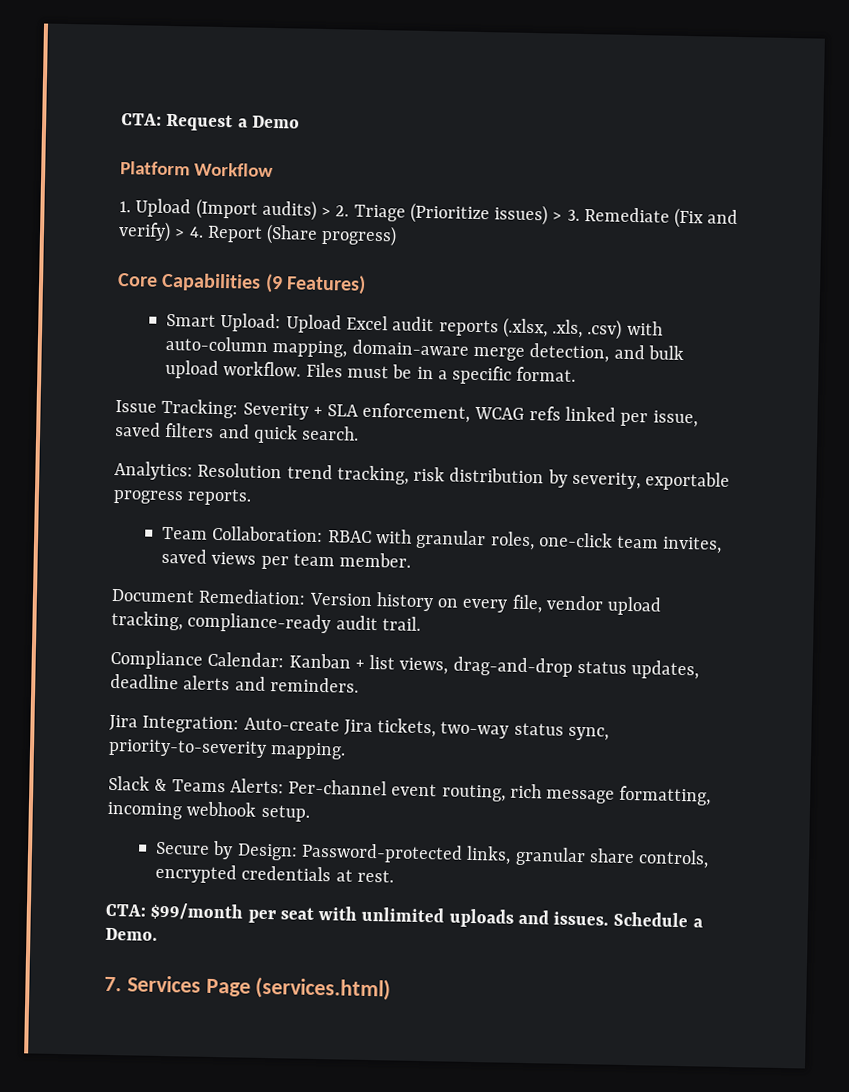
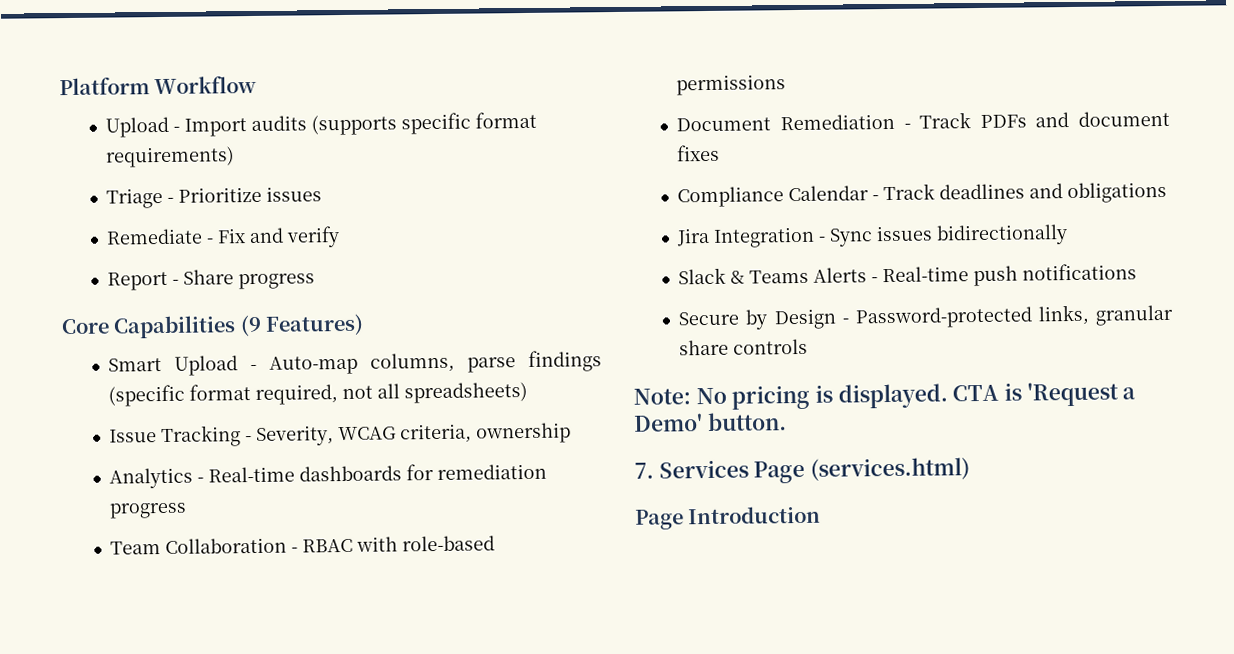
[121,113,300,132] [120,161,274,177] [119,198,739,229] [118,221,398,247] CTA: Request a Demo // Platform Workflow // 1. Upload (Import audits) > 2. Triage (Prioritize issues) > 3. Remediate (Fix and verify) > 4. Report (Share progress) -> [59,75,258,96] [105,111,538,138] [105,146,236,168] [106,186,323,209] [106,226,341,248] [107,269,316,291] Platform Workflow // Upload - Import audits (supports specific format requirements) // Triage - Prioritize issues // Remediate - Fix and verify // Report - Share progress
[220,313,663,340] [165,335,684,363] [165,359,577,385] [115,398,698,428] [115,421,360,444] [114,460,731,491] [113,488,253,506] Upload: Upload Excel audit reports (.xlsx, .xls, .csv) with auto-column mapping, domain-aware merge detection, and bulk upload workflow. Files must be in a specific format. // Issue Tracking: Severity + SLA enforcement, WCAG refs linked per issue, saved filters and quick search. // Analytics: Resolution trend tracking, risk distribution by severity, exportable progress reports. -> [174,350,603,376] [108,381,529,407] [109,422,572,448] [109,463,548,489] [109,502,188,519] Upload - Auto-map columns, parse findings (specific format required, not all spreadsheets) // Issue Tracking - Severity, WCAG criteria, ownership // Analytics - Real-time dashboards for remediation progress
[212,525,723,554] [161,548,412,570] [111,588,663,616] [111,610,421,634] [110,649,700,680] [110,673,359,693] [109,714,609,741] [108,738,347,760] [108,775,712,806] [107,801,310,822] Collaboration: RBAC with granular roles, one-click team invites, saved views per team member. // Document Remediation: Version history on every file, vendor upload tracking, compliance-ready audit trail. // Compliance Calendar: Kanban + list views, drag-and-drop status updates, deadline alerts and reminders. // Jira Integration: Auto-create Jira tickets, two-way status sync, priority-to-severity mapping. // Slack & Teams Alerts: Per-channel event routing, rich message formatting, incoming webhook setup. -> [165,535,496,554] [676,74,787,96] [676,110,1170,132] [677,144,721,162] [677,181,1168,208] [676,224,1069,248] [678,263,1138,287] Collaboration - RBAC with role-based permissions // Document Remediation - Track PDFs and document fixes // Compliance Calendar - Track deadlines and obligations // Jira Integration - Sync issues bidirectionally // Slack & Teams Alerts - Real-time push notifications
[236,843,298,861] Design: -> [773,308,849,330] Design -
[638,849,710,869] [155,863,395,884] [105,902,703,928] [105,927,158,941] controls, encrypted credentials at rest. // CTA: $99/month per seat with unlimited uploads and issues. Schedule a Demo. -> [733,338,809,355] [633,381,1137,410] [633,412,787,432] controls // Note: No pricing is displayed. CTA is 'Request a Demo' button.
(392, 988) none -> [635,505,822,530] // Page Introduction

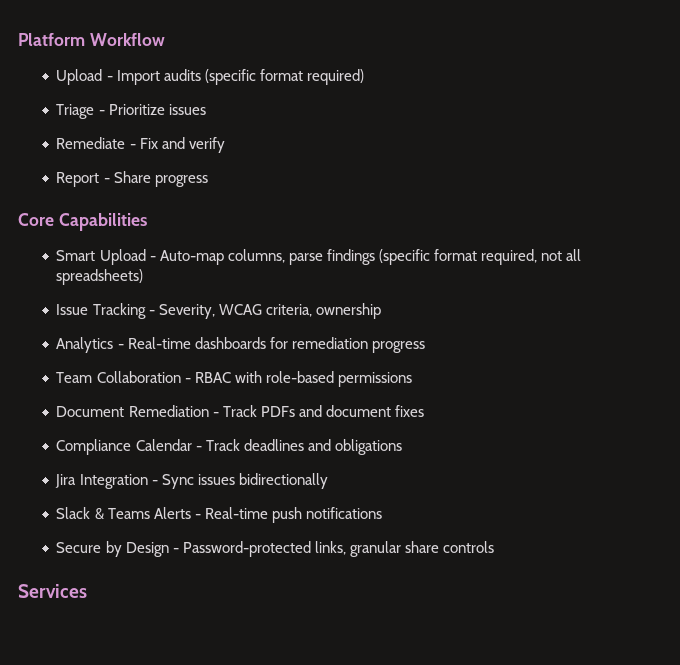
[311,111,538,136] [105,146,236,168] (supports specific format requirements) -> [204,69,364,85] (specific format required)
[239,313,365,337] (9 Features) -> (147, 222) none
[633,381,1137,410] [633,412,787,432] [634,457,971,484] [635,505,822,530] Note: No pricing is displayed. CTA is 'Request a Demo' button. // 7. Services Page (services.html) // Page Introduction -> [18,584,87,598] Services

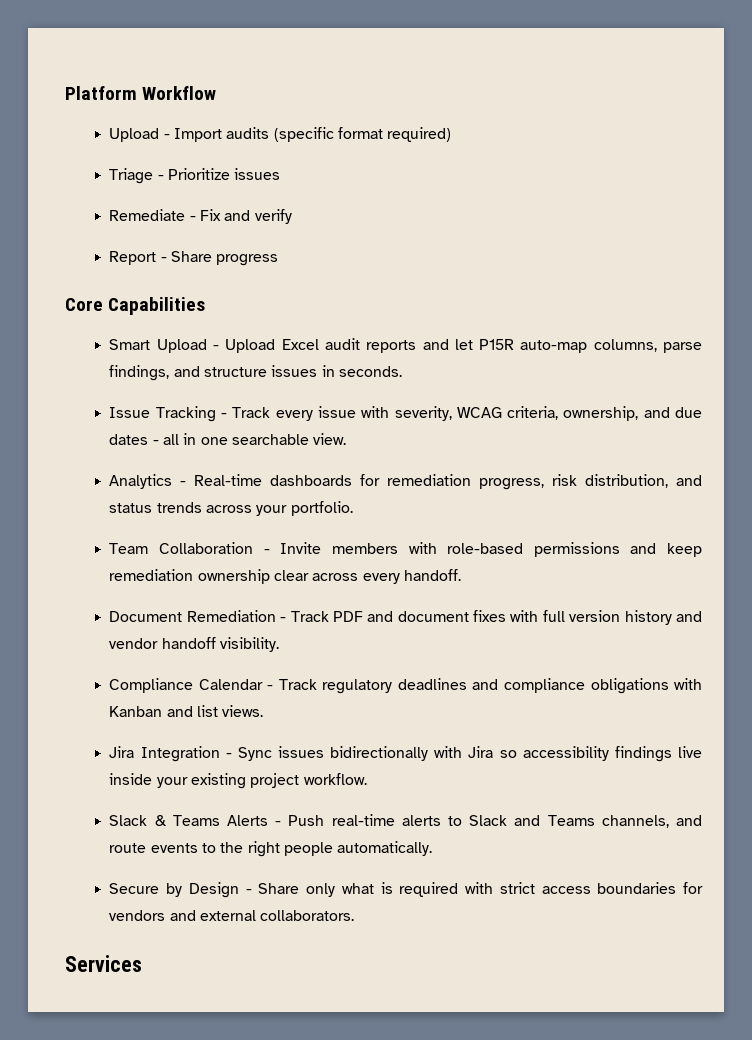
[159,249,582,265] [56,269,144,285] [56,303,381,319] Auto-map columns, parse findings (specific format required, not all spreadsheets) // Issue Tracking - Severity, WCAG criteria, ownership -> [225,338,702,353] [109,365,403,381] [109,406,702,422] [109,433,347,445] Upload Excel audit reports and let P15R auto-map columns, parse findings, and structure issues in seconds. // Issue Tracking - Track every issue with severity, WCAG criteria, ownership, and due dates - all in one searchable view.
[371,341,425,353] progress -> [479,474,702,490] [109,501,353,516] progress, risk distribution, and status trends across your portfolio.
[194,372,231,383] RBAC -> [280,542,398,554] Invite members
(412, 379) none -> [630,543,702,557] [109,569,462,584] and keep remediation ownership clear across every handoff.
[260,406,295,417] PDFs -> [332,611,363,622] PDF
(424, 411) none -> [510,610,702,625] [109,637,280,652] with full version history and vendor handoff visibility.
(240, 445) none -> [322,679,393,694] regulatory
(331, 445) none -> [503,678,585,693] compliance
(402, 447) none -> [674,678,702,690] [109,705,264,717] with Kanban and list views.
(328, 481) none -> [434,746,702,762] [109,773,367,789] with Jira so accessibility findings live inside your existing project workflow.
[204,507,382,523] [56,541,494,557] Real-time push notifications // Secure by Design - Password-protected links, granular share controls -> [288,814,703,828] [109,841,433,857] [109,882,704,898] [109,910,355,921] Push real-time alerts to Slack and Teams channels, and route events to the right people automatically. // Secure by Design - Share only what is required with strict access boundaries for vendors and external collaborators.

